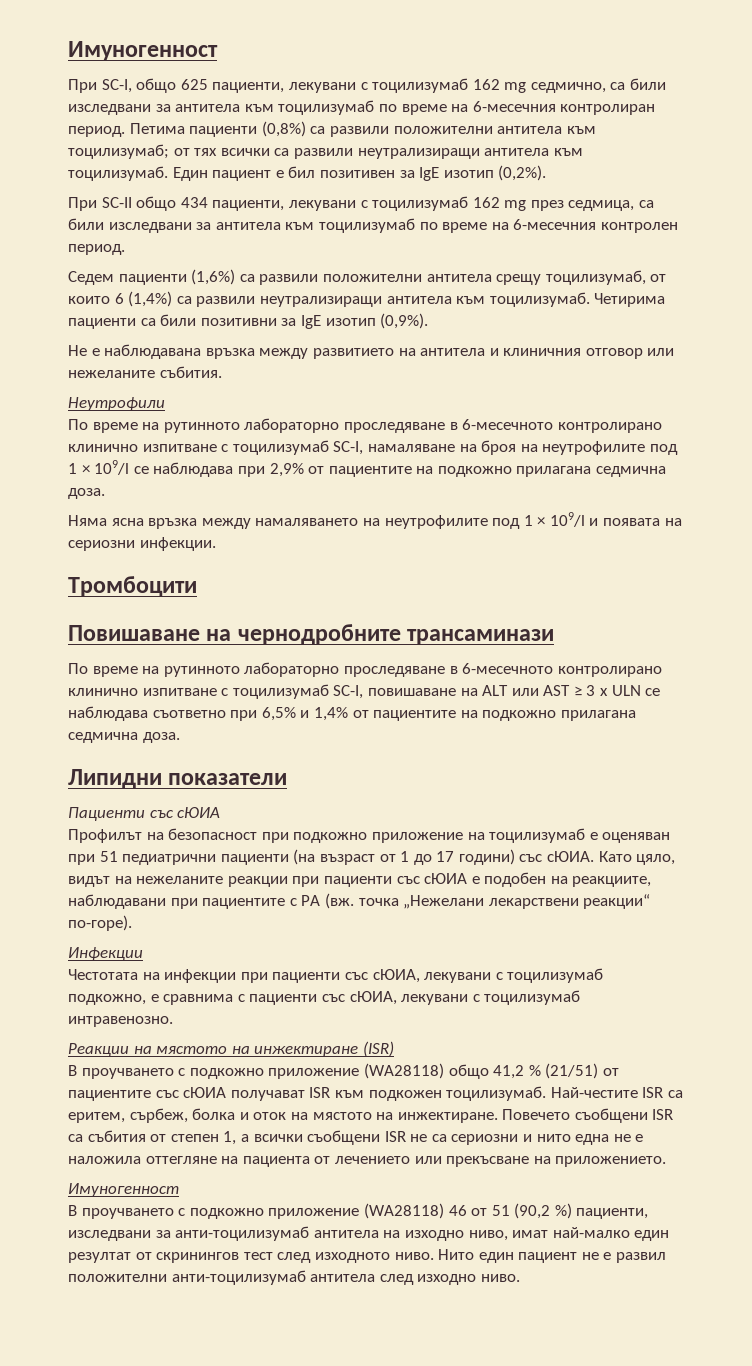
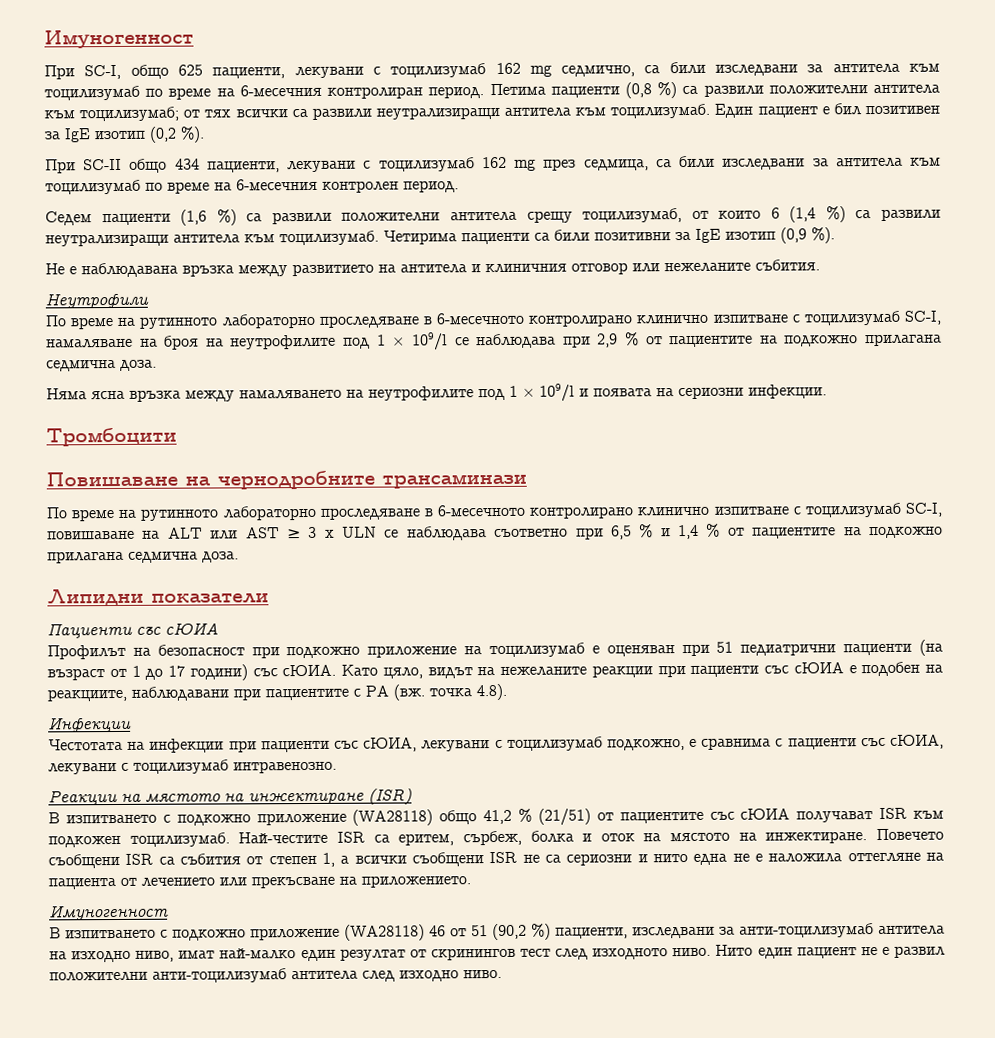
[261,121,306,137] (0,8%) -> [624,82,678,99] (0,8 %)
[498,165,547,181] (0,2%). -> [149,126,205,143] (0,2 %).
[191,269,236,285] (1,6%) -> [180,209,237,226] (1,6 %)
[128,291,173,307] (1,4%) -> [789,206,846,223] (1,4 %)
[380,313,429,329] (0,9%). -> [780,227,835,244] (0,9 %).
[269,463,304,477] 2,9% -> [597,332,639,348] 2,9 %
[261,707,348,721] 6,5% и 1,4% -> [610,523,721,540] 6,5 % и 1,4 %
[403,894,651,909] [68,915,132,931] „Нежелани лекарствени реакции“ по-горе). -> [476,683,507,701] 4.8).
[81,1068,174,1079] проучването -> [65,814,157,824] изпитването
[81,1208,174,1219] проучването -> [65,929,156,939] изпитването

